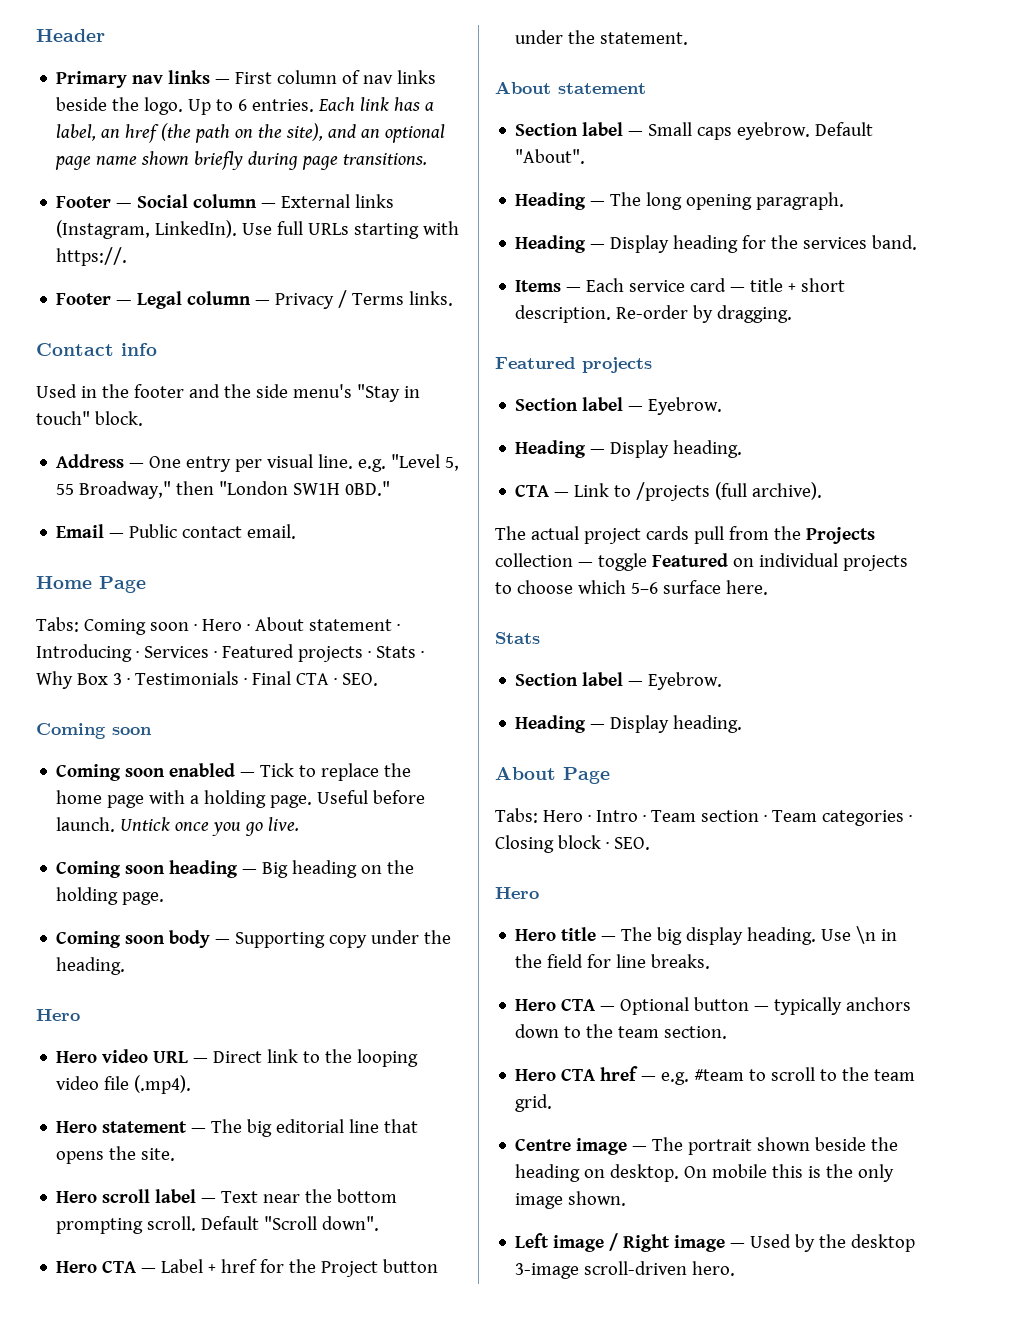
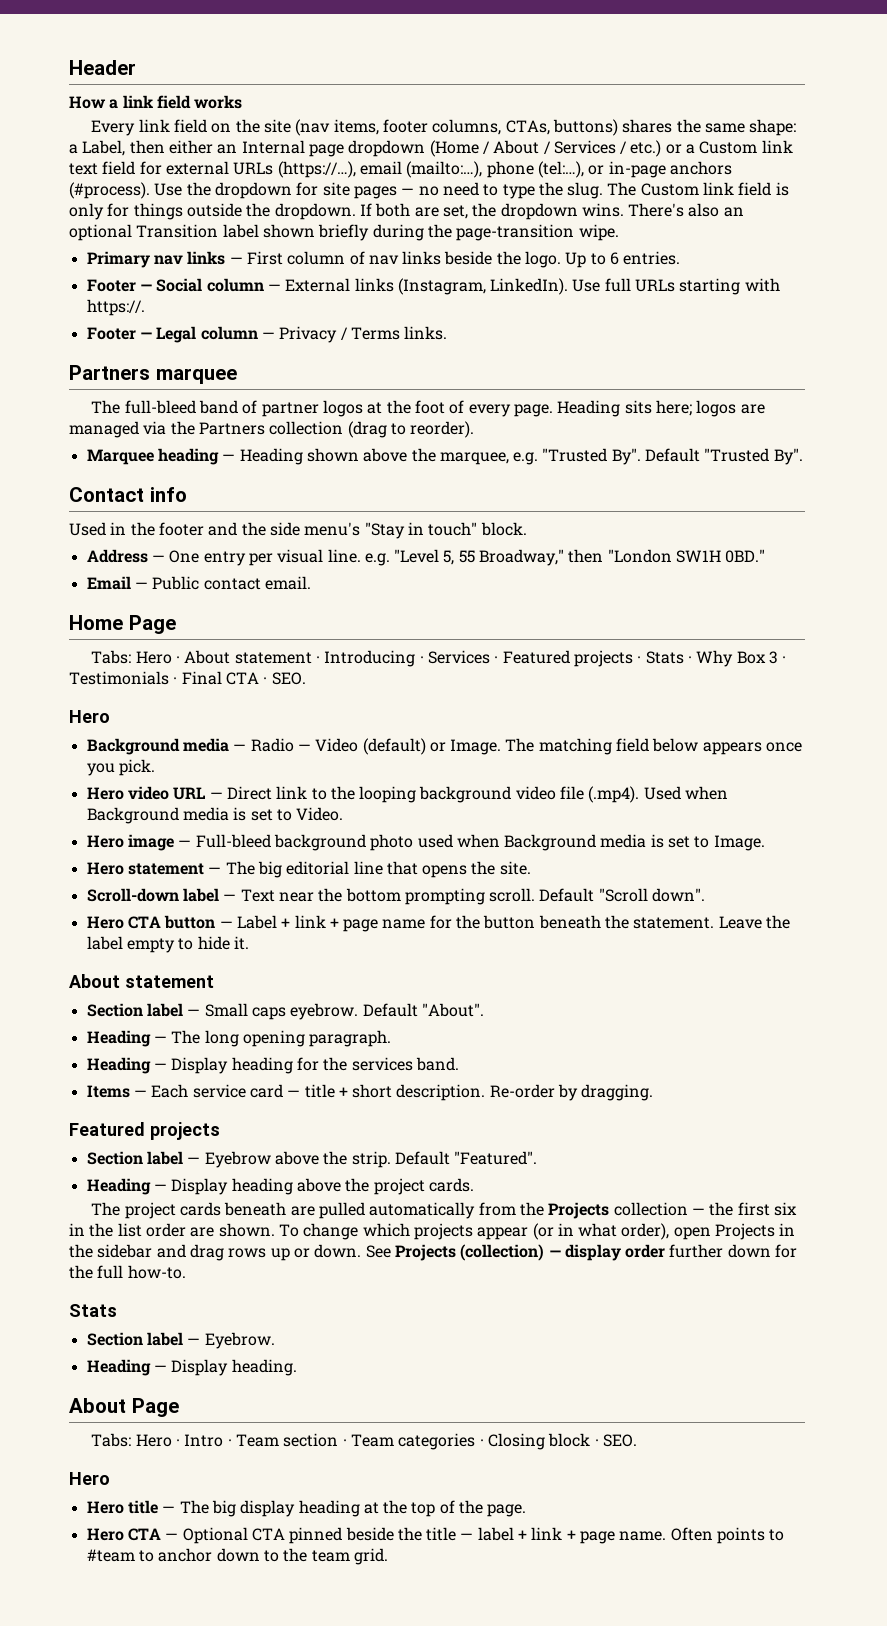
(105, 35) none -> [69,95,243,109] [91,119,797,136] [69,140,793,157] [69,161,732,178] [69,182,789,199] [69,203,744,220] [69,224,619,241] // How a link field works // Every link field on the site (nav items, footer columns, CTAs, buttons) shares the same shape: a Label, then either an Internal page dropdown (Home / About / Services / etc.) or a Custom link text field for external URLs (https://…), email (mailto:…), phone (tel:…), or in-page anchors (#process). Use the dropdown for site pages — no need to type the slug. The Custom link field is only for things outside the dropdown. If both are set, the dropdown wins. There's also an optional Transition label shown briefly during the page-transition wipe.
[318,97,435,111] [56,123,446,143] [55,151,428,170] Each link has a label, an href (the path on the site), and an optional page name shown briefly during page transitions. -> (681, 258) none
(454, 298) none -> [69,365,237,384] [91,400,765,417] [69,421,475,438] [86,448,803,465] // Partners marquee // The full-bleed band of partner logos at the foot of every page. Heading sits here; logos are managed via the Partners collection (drag to reorder). // Marquee heading — Heading shown above the marquee, e.g. "Trusted By". Default "Trusted By".
[83,619,197,635] Coming soon · -> (132, 657) none
[36,723,152,739] [56,763,412,781] [56,790,426,808] [56,817,300,836] [56,860,415,878] [56,887,165,905] [56,930,452,948] [56,957,126,975] [36,1009,80,1021] Coming soon // Coming soon enabled — Tick to replace the home page with a holding page. Useful before launch. Untick once you go live. // Coming soon heading — Big heading on the holding page. // Coming soon body — Supporting copy under the heading. // Hero -> [69,710,110,723] [86,738,803,755] [86,759,155,776] Hero // Background media — Radio — Video (default) or Image. The matching field below appears once you pick.
(419, 1058) none -> [419,786,512,803] background
(192, 1084) none -> [643,786,729,800] [86,807,344,824] [86,834,765,851] Used when Background media is set to Video. // Hero image — Full-bleed background photo used when Background media is set to Image.
[56,1189,151,1203] Hero scroll -> [86,888,179,902] Scroll-down
(137, 1266) none -> [164,915,216,929] button
[221,1259,439,1277] [515,30,689,45] href for the Project button under the statement. -> [294,915,791,932] [86,936,249,953] link + page name for the button beneath the statement. Leave the label empty to hide it.
[648,397,723,415] [515,440,743,458] [515,482,823,501] [495,526,579,540] Eyebrow. // Heading — Display heading. // CTA — Link to /projects (full archive). // The actual -> [204,1151,538,1168] [86,1178,474,1195] [91,1202,121,1216] Eyebrow above the strip. Default "Featured". // Heading — Display heading above the project cards. // The
[693,526,724,544] pull -> [224,1202,476,1219] beneath are pulled automatically
[597,553,908,571] [495,580,768,595] toggle Featured on individual projects to choose which 5–6 surface here. -> [709,1202,797,1216] [69,1223,796,1240] [69,1244,798,1261] [69,1265,186,1279] the first six in the list order are shown. To change which projects appear (or in what order), open Projects in the sidebar and drag rows up or down. See Projects (collection) — display order further down for the full how-to.
[747,926,898,945] [515,954,711,969] [515,997,912,1015] [515,1024,728,1039] [515,1066,916,1085] [515,1094,553,1112] [515,1137,899,1155] [515,1164,895,1182] [515,1191,627,1209] [515,1233,916,1252] [515,1261,736,1279] heading. Use \n in the field for line breaks. // Hero CTA — Optional button — typically anchors down to the team section. // Hero CTA href — e.g. #team to scroll to the team grid. // Centre image — The portrait shown beside the heading on desktop. On mobile this is the only image shown. // Left image / Right image — Used by the desktop 3-image scroll-driven hero. -> [298,1500,527,1517] [86,1527,785,1544] [86,1548,388,1565] heading at the top of the page. // Hero CTA — Optional CTA pinned beside the title — label + link + page name. Often points to #team to anchor down to the team grid.

